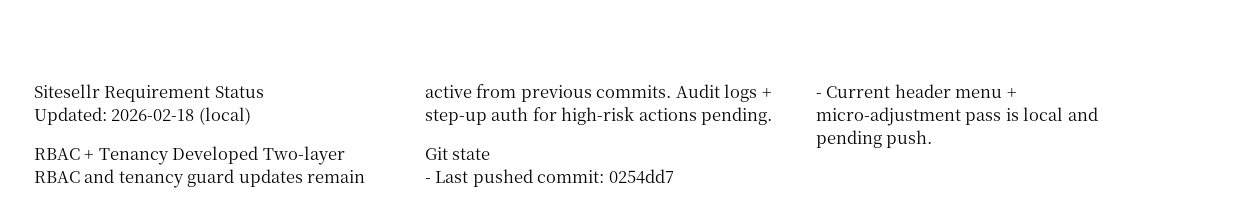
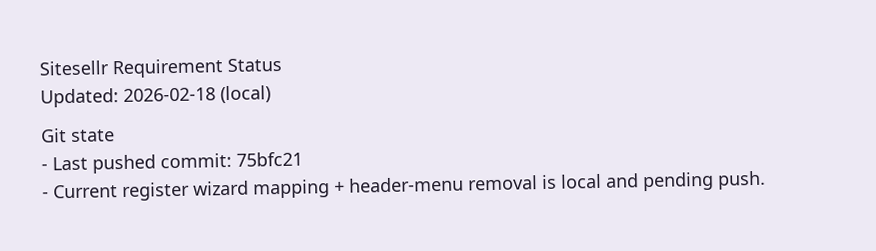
[34,146,345,165] [34,169,366,188] [425,84,772,102] [425,107,773,125] // RBAC + Tenancy Developed Two-layer RBAC and tenancy guard updates remain active from previous commits. Audit logs + step-up auth for high-risk actions pending. -> (271, 94) none
[608,169,674,184] 0254dd7 -> [236,151,303,167] 75bfc21
[894,84,1017,98] [816,107,1002,126] header menu + micro-adjustment pass -> [122,175,538,202] register wizard mapping + header-menu removal

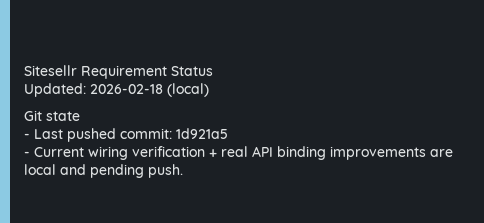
[236,151,303,167] 75bfc21 -> [176,128,228,139] 1d921a5
[122,174,557,202] register wizard mapping + header-menu removal is -> [88,146,453,160] wiring verification + real API binding improvements are

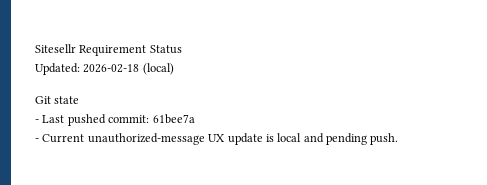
[176,128,228,139] 1d921a5 -> [152,114,195,124] 61bee7a
[88,146,453,160] wiring verification + real API binding improvements are -> [87,133,274,145] unauthorized-message UX update is

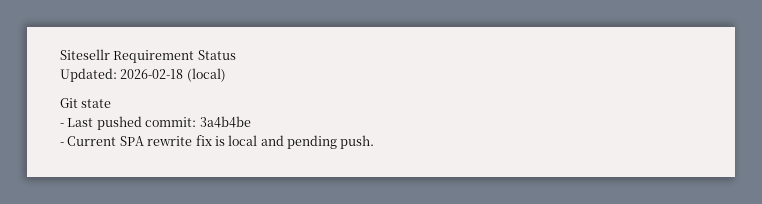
[152,114,195,124] 61bee7a -> [199,116,251,128] 3a4b4be
[87,133,263,145] unauthorized-message UX update -> [119,135,212,146] SPA rewrite fix

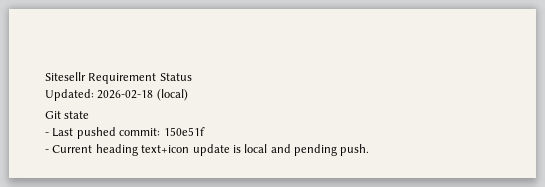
[199,116,251,128] 3a4b4be -> [163,127,205,136] 150e51f
[119,135,212,146] SPA rewrite fix -> [95,144,230,156] heading text+icon update

